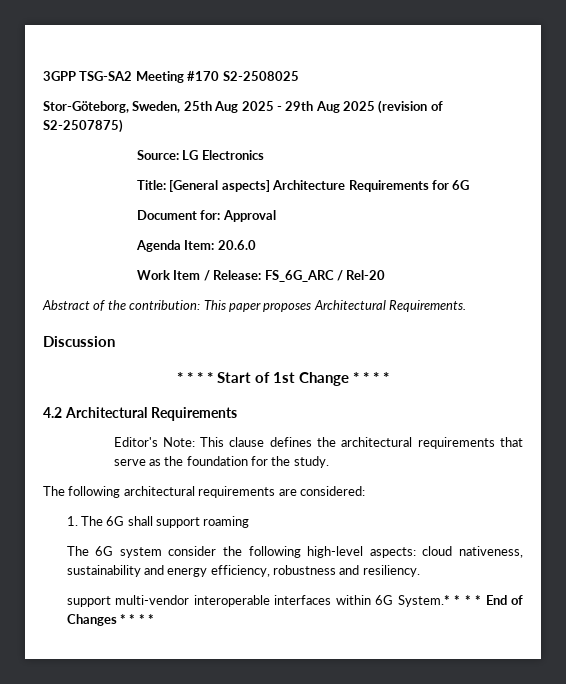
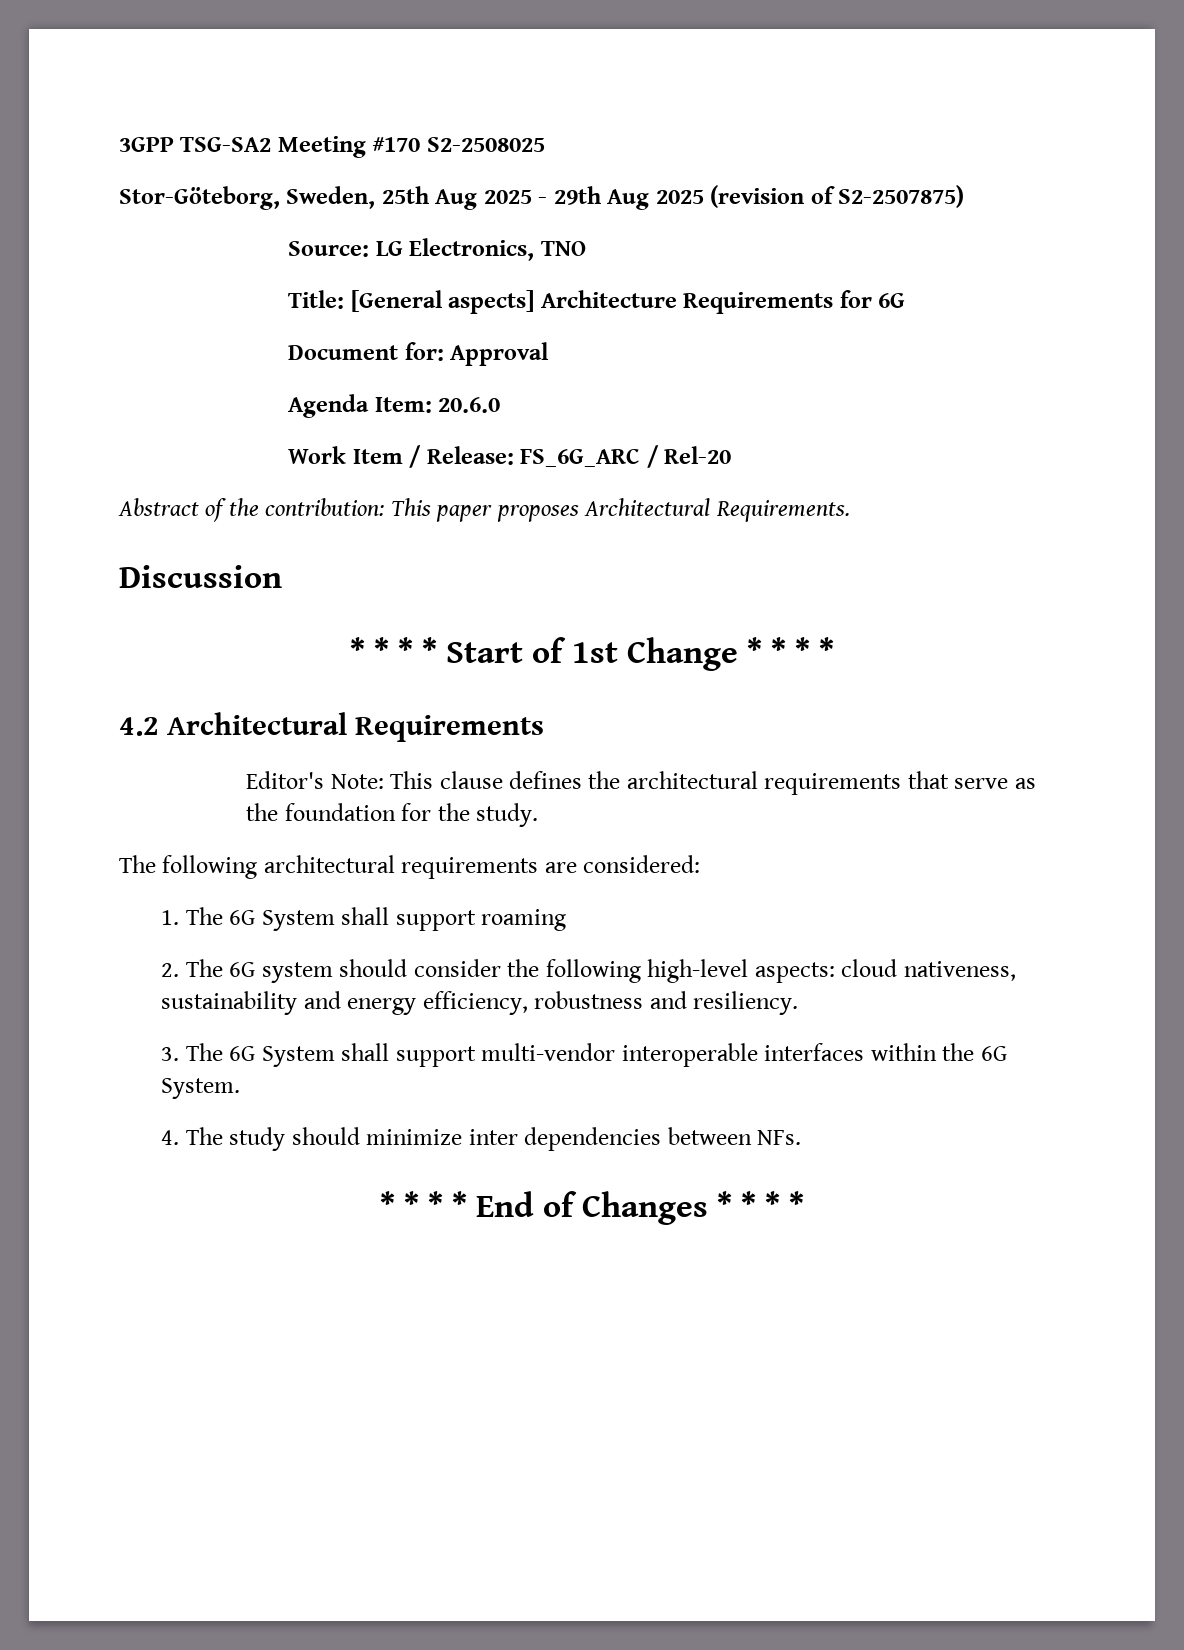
[201,150,264,160] Electronics -> [409,238,586,261] Electronics, TNO
(125, 521) none -> [261,910,335,931] System
(250, 522) none -> [161,963,180,977] 2.
(162, 552) none -> [339,959,408,977] should
(420, 571) none -> [161,1043,390,1067] 3. The 6G System shall
[375,595,450,607] 6G System.* -> [942,1043,1007,1061] [161,1078,241,1099] [161,1127,802,1151] [379,1191,395,1217] the 6G System. // 4. The study should minimize inter dependencies between NFs. // *

